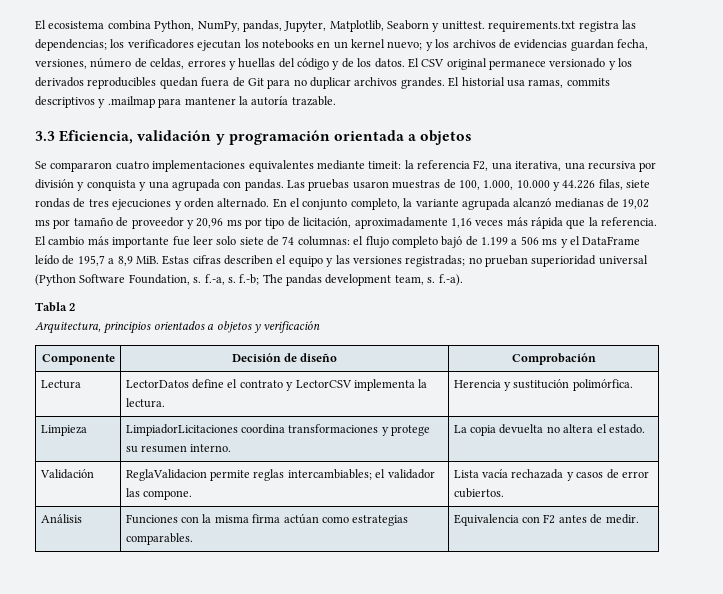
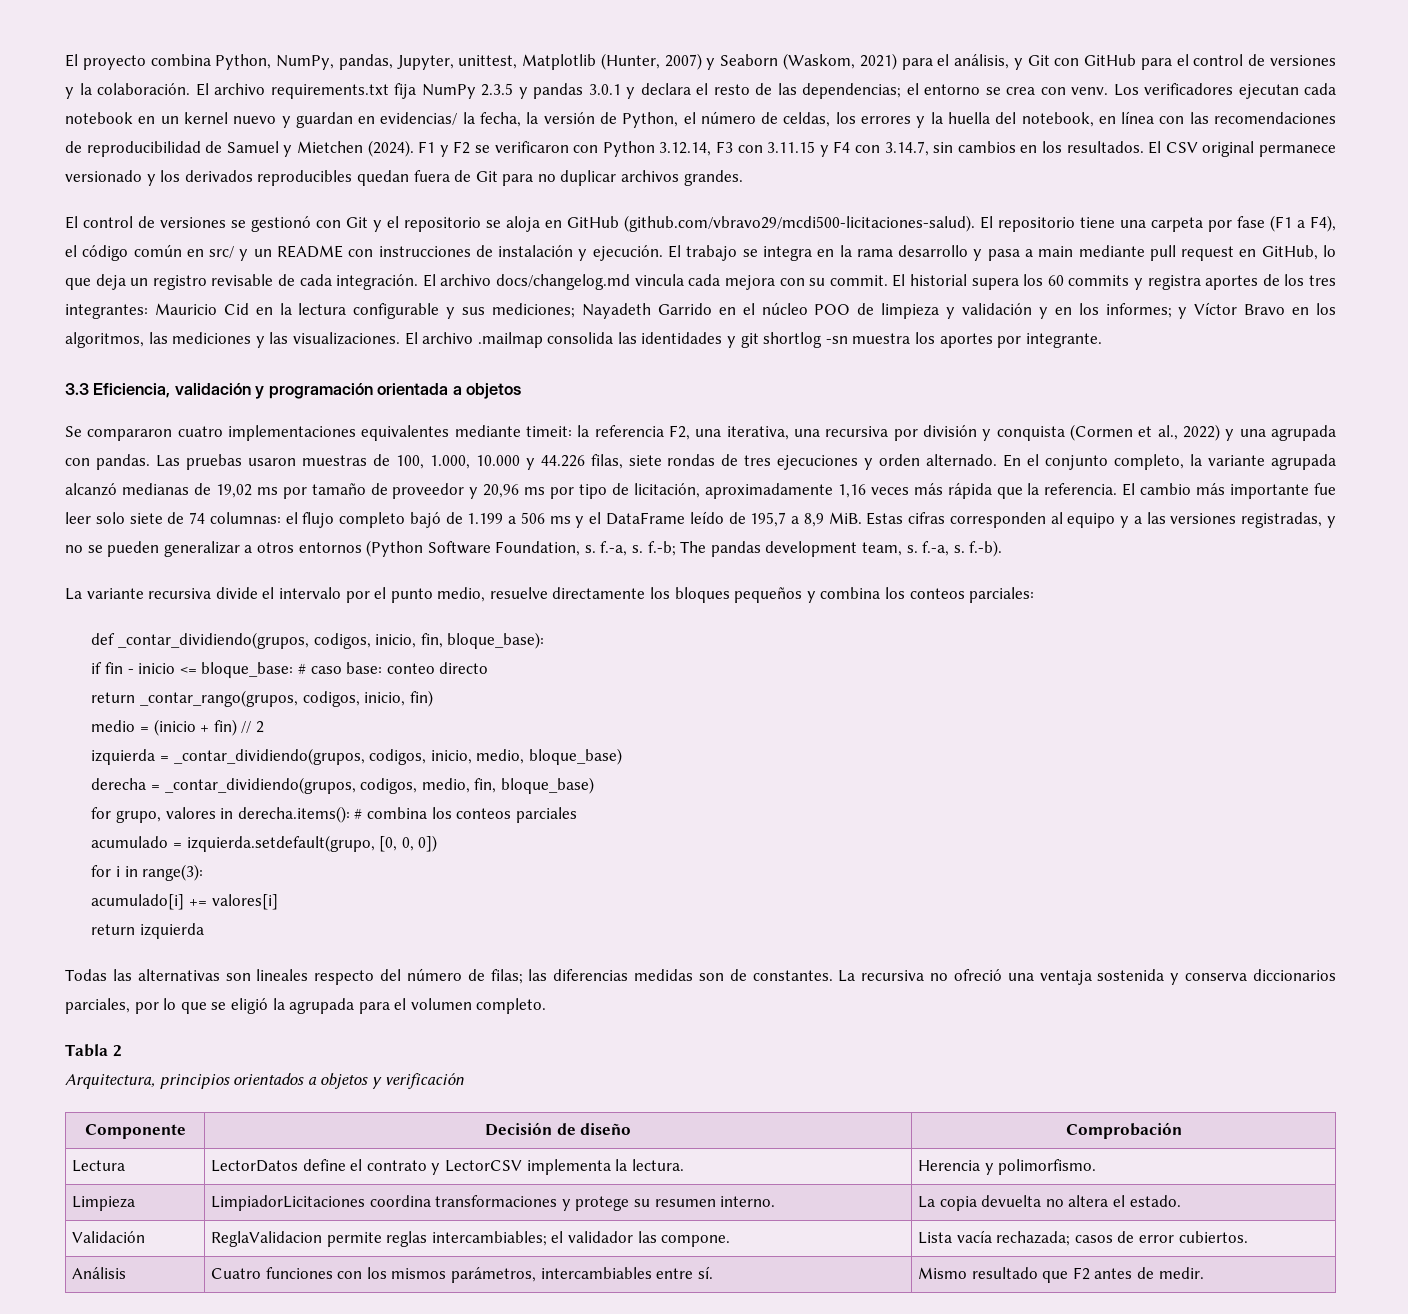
[35,20,105,30] El ecosistema -> [65,54,146,70] El proyecto
[329,20,636,32] [35,39,648,51] [35,59,87,69] Matplotlib, Seaborn y unittest. requirements.txt registra las dependencias; los verificadores ejecutan los notebooks en un kernel nuevo; y los archivos de evidencias guardan fecha, versiones, -> [458,53,1336,70] [65,83,1336,99] [65,112,696,128] unittest, Matplotlib (Hunter, 2007) y Seaborn (Waskom, 2021) para el análisis, y Git con GitHub para el control de versiones y la colaboración. El archivo requirements.txt fija NumPy 2.3.5 y pandas 3.0.1 y declara el resto de las dependencias; el entorno se crea con venv. Los verificadores ejecutan cada notebook en un kernel nuevo y guardan en evidencias/ la fecha, la versión de Python, el
(185, 63) none -> [835,112,856,124] los
[238,58,405,70] huellas del código y de los datos. -> [930,111,1336,127] [65,140,1144,157] la huella del notebook, en línea con las recomendaciones de reproducibilidad de Samuel y Mietchen (2024). F1 y F2 se verificaron con Python 3.12.14, F3 con 3.11.15 y F4 con 3.14.7, sin cambios en los resultados.
[448,77,610,88] [35,96,336,108] El historial usa ramas, commits descriptivos y .mailmap para mantener la autoría trazable. -> [65,215,1336,232] [65,244,1336,261] [65,274,1337,290] [65,302,1336,319] [65,332,1102,348] // El control de versiones se gestionó con Git y el repositorio se aloja en GitHub (github.com/vbravo29/mcdi500-licitaciones-salud). El repositorio tiene una carpeta por fase (F1 a F4), el código común en src/ y un README con instrucciones de instalación y ejecución. El trabajo se integra en la rama desarrollo y pasa a main mediante pull request en GitHub, lo que deja un registro revisable de cada integración. El archivo docs/changelog.md vincula cada mejora con su commit. El historial supera los 60 commits y registra aportes de los tres integrantes: Mauricio Cid en la lectura configurable y sus mediciones; Nayadeth Garrido en el núcleo POO de limpieza y validación y en los informes; y Víctor Bravo en los algoritmos, las mediciones y las visualizaciones. El archivo .mailmap consolida las identidades y git shortlog -sn muestra los aportes por integrante.
(136, 185) none -> [1070,424,1221,441] (Cormen et al., 2022)
[224,255,287,265] describen el -> [949,512,1063,528] corresponden al
(334, 262) none -> [1133,516,1142,524] a
[405,255,648,267] registradas; no prueban superioridad universal -> [1241,512,1336,528] [65,541,362,557] registradas, y no se pueden generalizar a otros entornos
[438,274,463,286] f.-a). -> [922,540,1003,557] [65,587,1035,603] [91,632,545,649] [91,662,489,678] [91,690,433,707] [91,719,264,736] [91,748,622,765] [91,777,594,794] [91,806,577,823] [91,835,438,852] [91,864,204,881] [91,894,278,910] [91,923,204,939] [65,968,1336,985] [65,998,547,1014] f.-a, s. f.-b). // La variante recursiva divide el intervalo por el punto medio, resuelve directamente los bloques pequeños y combina los conteos parciales: // def _contar_dividiendo(grupos, codigos, inicio, fin, bloque_base): // if fin - inicio <= bloque_base: # caso base: conteo directo // return _contar_rango(grupos, codigos, inicio, fin) // medio = (inicio + fin) // 2 // izquierda = _contar_dividiendo(grupos, codigos, inicio, medio, bloque_base) // derecha = _contar_dividiendo(grupos, codigos, medio, fin, bloque_base) // for grupo, valores in derecha.items(): # combina los conteos parciales // acumulado = izquierda.setdefault(grupo, [0, 0, 0]) // for i in range(3): // acumulado[i] += valores[i] // return izquierda // Todas las alternativas son lineales respecto del número de filas; las diferencias medidas son de constantes. La recursiva no ofreció una ventaja sostenida y conserva diccionarios parciales, por lo que se eligió la agrupada para el volumen completo.
[513,379,633,391] sustitución polimórfica. -> [998,1159,1097,1175] polimorfismo.
[511,469,574,481] rechazada y -> [996,1231,1071,1246] rechazada;
[125,513,409,526] [125,533,193,545] [453,514,541,526] Funciones con la misma firma actúan como estrategias comparables. | Equivalencia con -> [210,1266,713,1283] [917,1267,1069,1283] Cuatro funciones con los mismos parámetros, intercambiables entre sí. | Mismo resultado que

